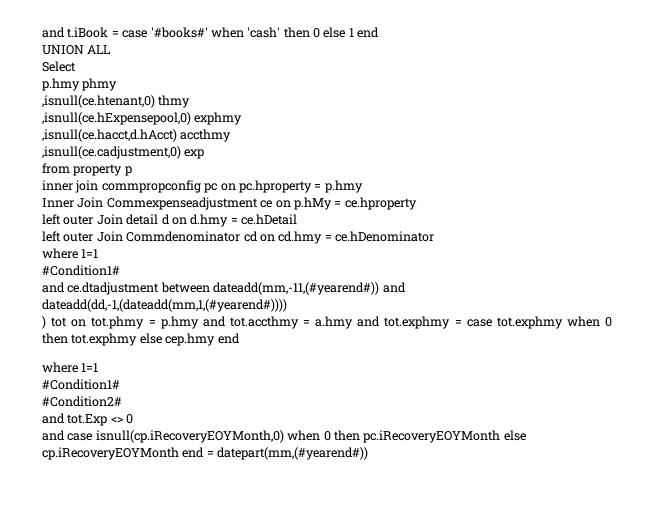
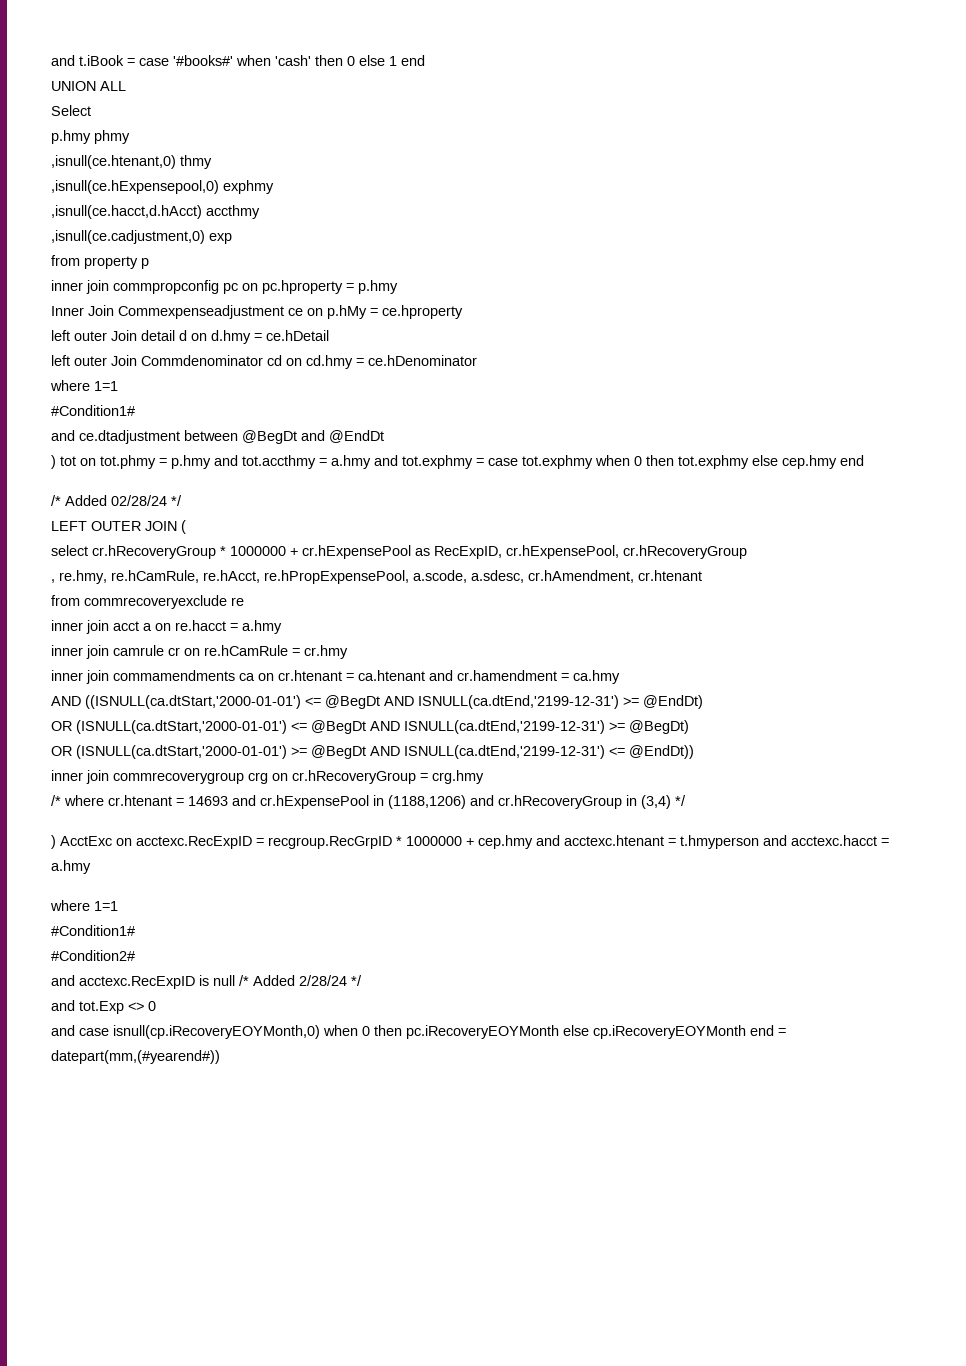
[213,282,406,295] [42,299,287,312] dateadd(mm,-11,(#yearend#)) and dateadd(dd,-1,(dateadd(mm,1,(#yearend#)))) -> [242,430,384,444] @BegDt and @EndDt
[42,362,99,373] [42,379,120,390] [42,396,122,407] where 1=1 // #Condition1# // #Condition2# -> [51,495,182,506] [51,520,186,534] [51,545,747,559] [51,570,702,584] [51,595,244,609] [51,620,282,634] [51,645,348,659] [51,670,620,684] [51,695,703,709] [51,720,689,734] [51,745,694,759] [51,770,484,784] [51,795,686,809] [51,835,889,849] [51,860,91,874] [50,900,118,911] [51,925,135,936] [51,950,135,961] [51,975,362,989] /* Added 02/28/24 */ // LEFT OUTER JOIN ( // select cr.hRecoveryGroup * 1000000 + cr.hExpensePool as RecExpID, cr.hExpensePool, cr.hRecoveryGroup // , re.hmy, re.hCamRule, re.hAcct, re.hPropExpensePool, a.scode, a.sdesc, cr.hAmendment, cr.htenant // from commrecoveryexclude re // inner join acct a on re.hacct = a.hmy // inner join camrule cr on re.hCamRule = cr.hmy // inner join commamendments ca on cr.htenant = ca.htenant and cr.hamendment = ca.hmy // AND ((ISNULL(ca.dtStart,'2000-01-01') <= @BegDt AND ISNULL(ca.dtEnd,'2199-12-31') >= @EndDt) // OR (ISNULL(ca.dtStart,'2000-01-01') <= @BegDt AND ISNULL(ca.dtEnd,'2199-12-31') >= @BegDt) // OR (ISNULL(ca.dtStart,'2000-01-01') >= @BegDt AND ISNULL(ca.dtEnd,'2199-12-31') <= @EndDt)) // inner join commrecoverygroup crg on cr.hRecoveryGroup = crg.hmy // /* where cr.htenant = 14693 and cr.hExpensePool in (1188,1206) and cr.hRecoveryGroup in (3,4) */ // ) AcctExc on acctexc.RecExpID = recgroup.RecGrpID * 1000000 + cep.hmy and acctexc.htenant = t.hmyperson and acctexc.hacct = a.hmy // where 1=1 // #Condition1# // #Condition2# // and acctexc.RecExpID is null /* Added 2/28/24 */

